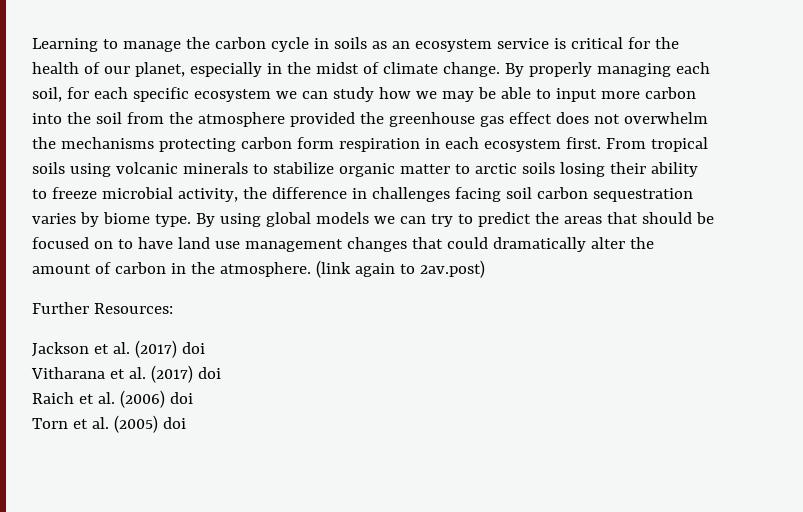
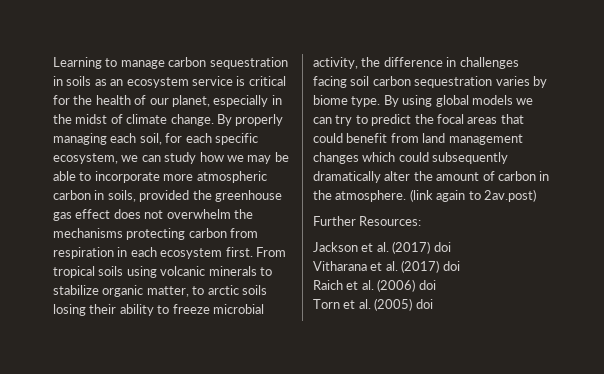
[185,37,309,52] the carbon cycle -> [168,57,288,69] carbon sequestration
[193,89,271,102] ecosystem -> [53,153,118,164] ecosystem,
[555,87,696,102] [32,112,285,127] input more carbon into the soil from the atmosphere -> [94,171,267,183] [53,190,136,202] incorporate more atmospheric carbon in soils,
[296,137,334,149] form -> [230,228,259,238] from
[399,164,450,174] matter -> [146,286,189,297] matter,
(559, 218) none -> [436,114,464,124] focal
[641,212,714,224] [32,237,488,252] should be focused on to have land use management changes that could -> [313,133,523,145] [313,152,509,164] could benefit from land management changes which could subsequently

